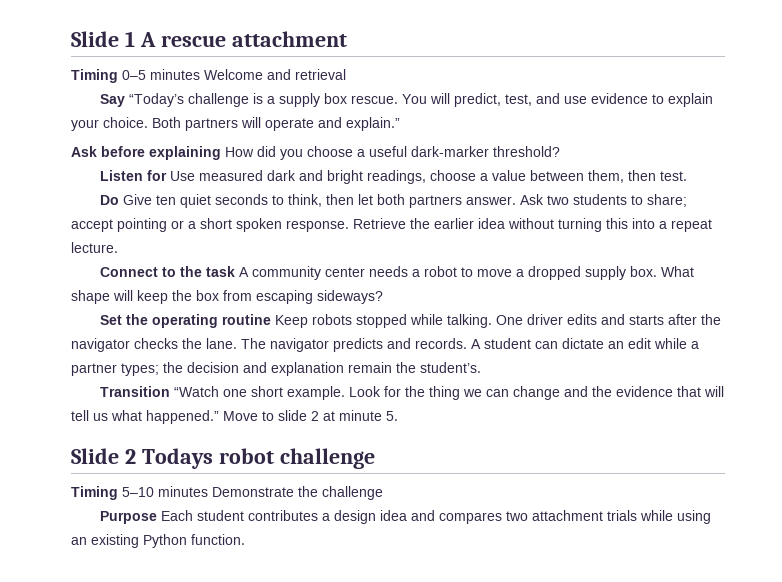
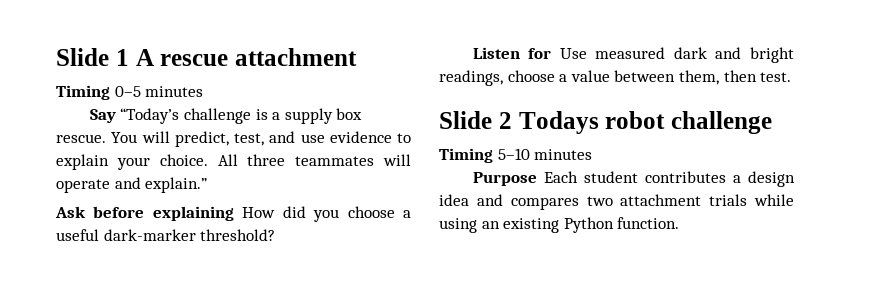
[204,69,346,80] Welcome and retrieval -> (204, 91) none
[152,117,238,131] Both partners -> [217,154,375,166] All three teammates
[99,194,687,208] [71,218,712,232] [71,242,118,253] [99,266,694,280] [71,290,383,304] [99,314,721,328] [71,338,699,352] [71,362,481,376] [99,386,724,400] [71,410,398,424] // Do Give ten quiet seconds to think, then let both partners answer. Ask two students to share; accept pointing or a short spoken response. Retrieve the earlier idea without turning this into a repeat lecture. // Connect to the task A community center needs a robot to move a dropped supply box. What shape will keep the box from escaping sideways? // Set the operating routine Keep robots stopped while talking. One driver edits and starts after the navigator checks the lane. The navigator predicts and records. A student can dictate an edit while a partner types; the decision and explanation remain the student’s. // Transition “Watch one short example. Look for the thing we can change and the evidence that will tell us what happened.” Move to slide 2 at minute 5. -> (792, 77) none
[212,486,383,500] Demonstrate the challenge -> (593, 154) none

